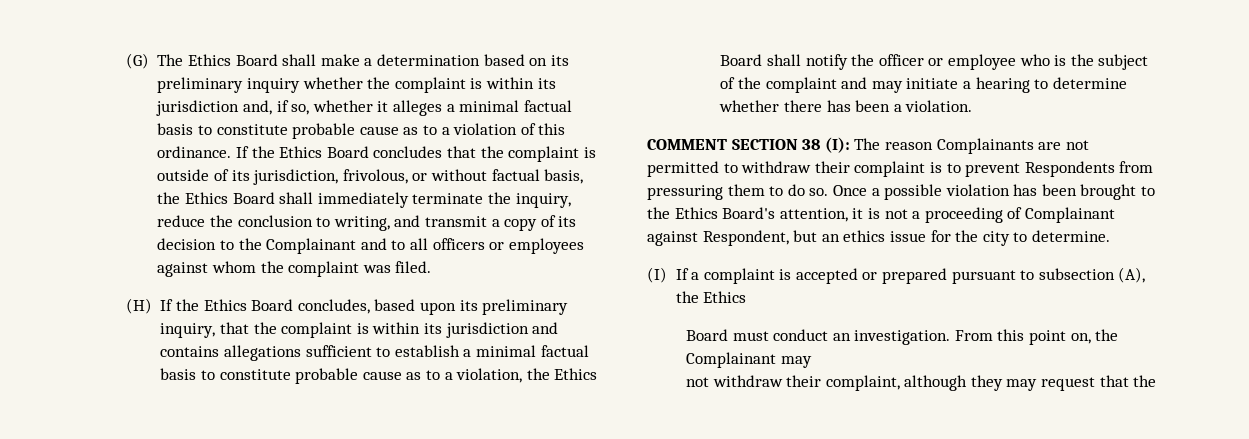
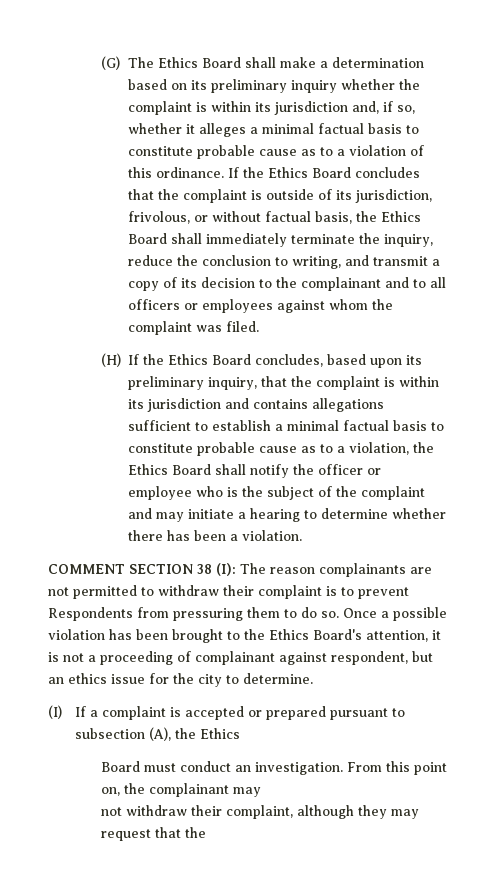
[266,238,357,254] Complainant -> [300,277,381,291] complainant
[936,138,1034,154] Complainants -> [319,563,406,577] complainants
[1024,207,1115,223] [647,230,789,246] Complainant against Respondent, -> [195,651,408,665] complainant against respondent,
[685,352,776,368] Complainant -> [149,783,230,797] complainant

